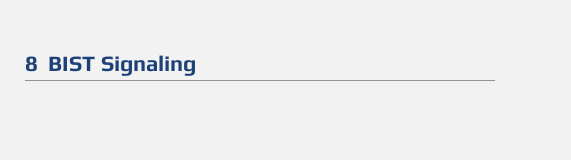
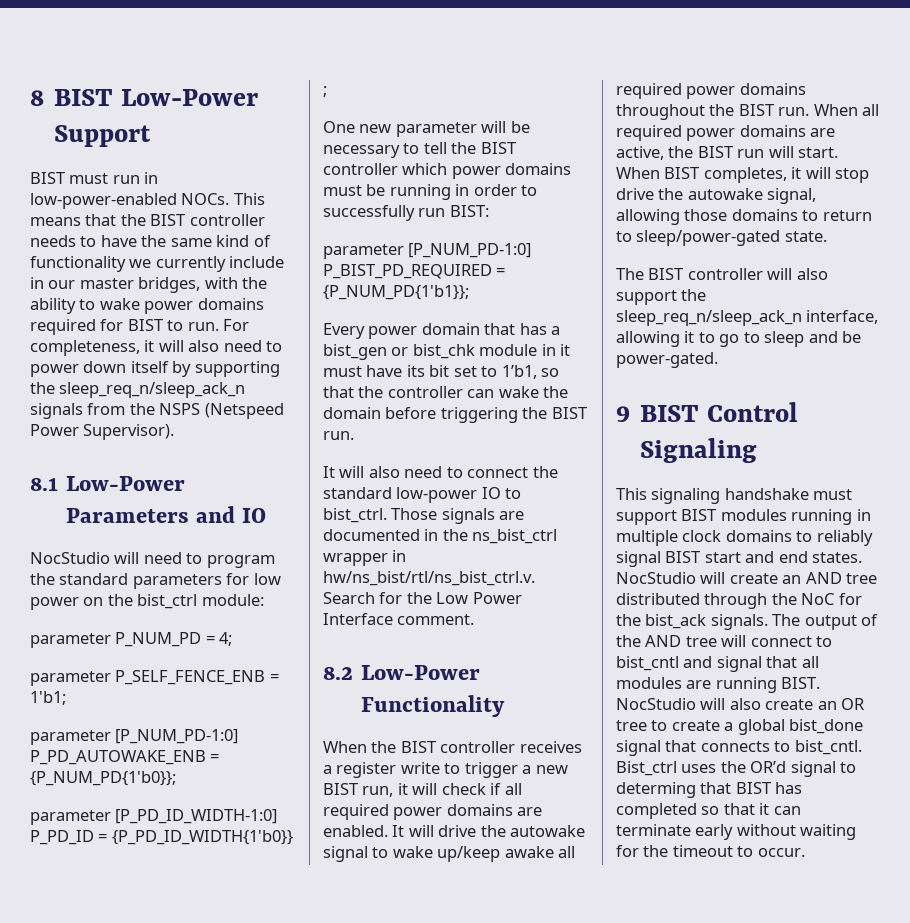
[101,55,197,76] Signaling -> [120,89,258,106] [53,125,151,147] [30,172,159,184] [30,193,265,209] [30,214,265,226] [30,235,271,247] [30,256,285,272] [30,277,268,293] [30,298,264,314] [30,319,250,335] [30,340,283,356] [30,361,280,377] [30,382,246,398] [30,403,284,419] [30,424,175,440] [30,476,186,491] [66,506,267,523] [30,552,275,568] [30,573,281,589] [30,594,264,610] [30,632,233,648] [30,670,279,686] [30,691,66,705] [30,729,239,745] [30,750,220,765] [30,771,176,786] [30,809,278,825] [30,830,293,845] [323,86,327,97] [323,121,530,137] [323,142,516,158] [323,163,572,179] [323,184,538,200] [323,205,489,221] [323,243,532,259] [323,264,506,279] [323,285,469,300] [323,323,561,339] [323,344,571,360] [323,365,560,379] [323,386,569,398] [323,407,587,423] [323,431,354,440] [323,466,558,478] [323,487,522,503] [323,508,525,524] [323,529,558,544] [323,550,407,566] [323,571,535,586] [323,592,522,604] [323,613,475,625] [323,665,481,680] [361,695,506,717] [323,741,582,753] [323,762,568,778] [323,783,522,797] [323,804,543,820] [323,825,586,837] [323,846,576,862] [616,83,806,99] [616,104,880,120] [616,125,836,141] [616,146,839,160] [616,167,870,183] [616,188,817,204] [616,209,872,225] [616,230,827,246] [616,268,828,280] [616,289,707,305] [616,310,879,326] [616,331,862,347] [616,352,718,368] [616,402,798,422] [639,438,757,463] [616,488,853,504] [616,509,871,525] [616,530,873,546] [616,551,863,567] [616,572,878,584] [616,593,862,609] [616,614,879,630] [616,635,833,647] [616,656,819,672] [616,677,821,693] [616,698,866,710] [616,719,864,735] [616,740,862,756] [616,761,857,777] [616,782,803,798] [616,803,801,819] [616,824,857,840] [616,845,805,857] Low-Power Support // BIST must run in low-power-enabled NOCs. This means that the BIST controller needs to have the same kind of functionality we currently include in our master bridges, with the ability to wake power domains required for BIST to run. For completeness, it will also need to power down itself by supporting the sleep_req_n/sleep_ack_n signals from the NSPS (Netspeed Power Supervisor). // 8.1 Low-Power Parameters and IO // NocStudio will need to program the standard parameters for low power on the bist_ctrl module: // parameter P_NUM_PD = 4; // parameter P_SELF_FENCE_ENB = 1'b1; // parameter [P_NUM_PD-1:0] P_PD_AUTOWAKE_ENB = {P_NUM_PD{1'b0}}; // parameter [P_PD_ID_WIDTH-1:0] P_PD_ID = {P_PD_ID_WIDTH{1'b0}} ; // One new parameter will be necessary to tell the BIST controller which power domains must be running in order to successfully run BIST: // parameter [P_NUM_PD-1:0] P_BIST_PD_REQUIRED = {P_NUM_PD{1'b1}}; // Every power domain that has a bist_gen or bist_chk module in it must have its bit set to 1’b1, so that the controller can wake the domain before triggering the BIST run. // It will also need to connect the standard low-power IO to bist_ctrl. Those signals are documented in the ns_bist_ctrl wrapper in hw/ns_bist/rtl/ns_bist_ctrl.v. Search for the Low Power Interface comment. // 8.2 Low-Power Functionality // When the BIST controller receives a register write to trigger a new BIST run, it will check if all required power domains are enabled. It will drive the autowake signal to wake up/keep awake all required power domains throughout the BIST run. When all required power domains are active, the BIST run will start. When BIST completes, it will stop drive the autowake signal, allowing those domains to return to sleep/power-gated state. // The BIST controller will also support the sleep_req_n/sleep_ack_n interface, allowing it to go to sleep and be power-gated. // 9 BIST Control Signaling // This signaling handshake must support BIST modules running in multiple clock domains to reliably signal BIST start and end states. NocStudio will create an AND tree distributed through the NoC for the bist_ack signals. The output of the AND tree will connect to bist_cntl and signal that all modules are running BIST. NocStudio will also create an OR tree to create a global bist_done signal that connects to bist_cntl. Bist_ctrl uses the OR’d signal to determing that BIST has completed so that it can terminate early without waiting for the timeout to occur.

